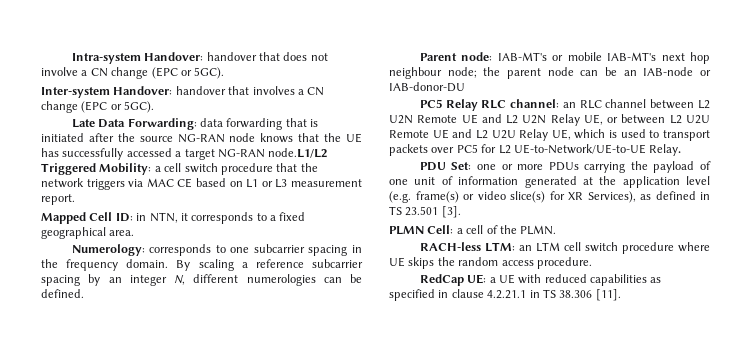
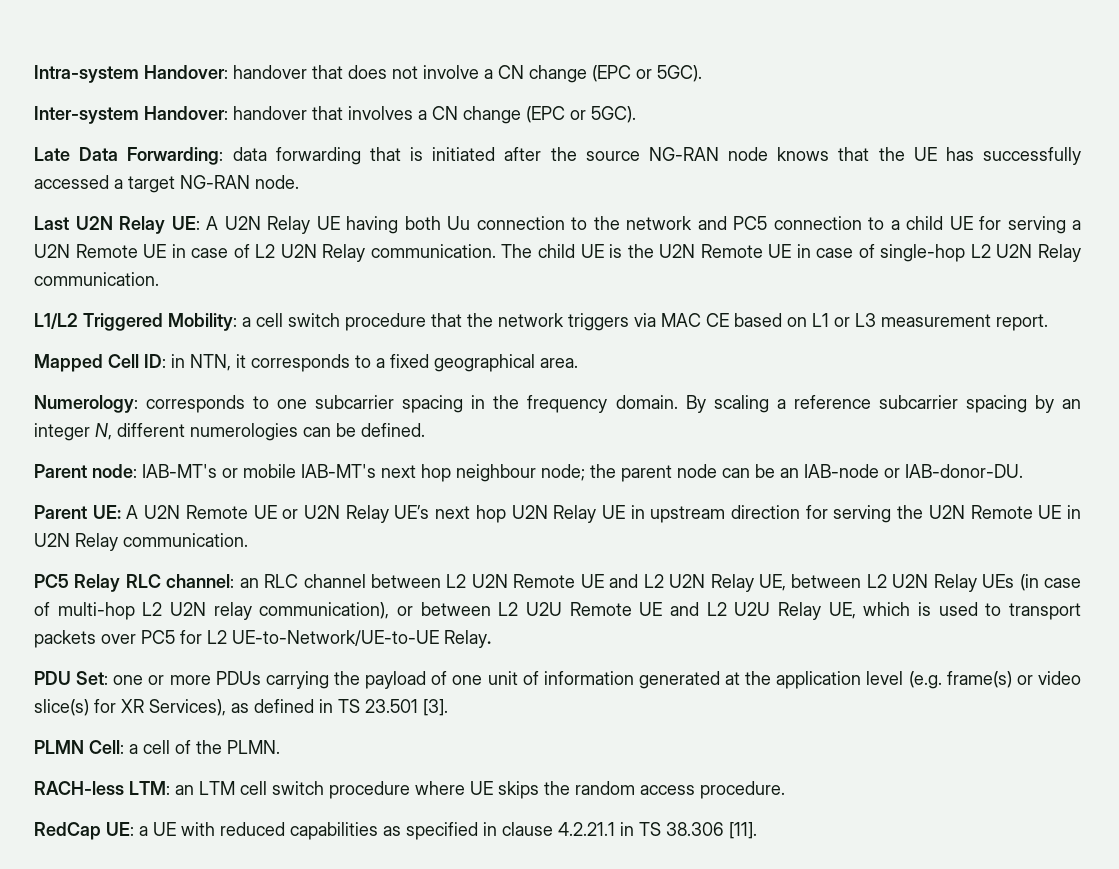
[268,148,328,158] node.L1/L2 -> [255,175,299,189] [34,216,1081,234] [34,244,1081,262] [34,272,159,286] [34,313,78,329] node. // Last U2N Relay UE: A U2N Relay UE having both Uu connection to the network and PC5 connection to a child UE for serving a U2N Remote UE in case of L2 U2N Relay communication. The child UE is the U2N Remote UE in case of single-hop L2 U2N Relay communication. // L1/L2
[389,82,465,92] IAB-donor-DU -> [905,464,1023,478] [34,505,1082,523] [34,533,248,551] IAB-donor-DU. // Parent UE: A U2N Remote UE or U2N Relay UE’s next hop U2N Relay UE in upstream direction for serving the U2N Remote UE in U2N Relay communication.
(603, 119) none -> [791,574,1081,592] [34,602,390,620] between L2 U2N Relay UEs (in case of multi-hop L2 U2N relay communication),

